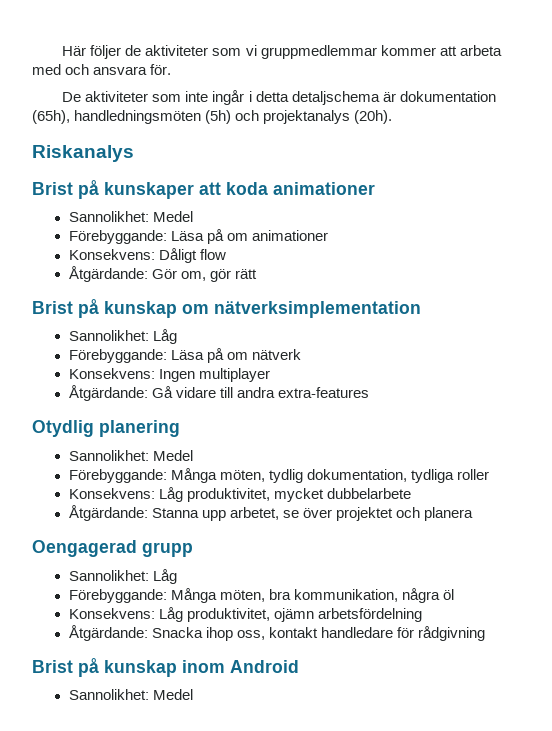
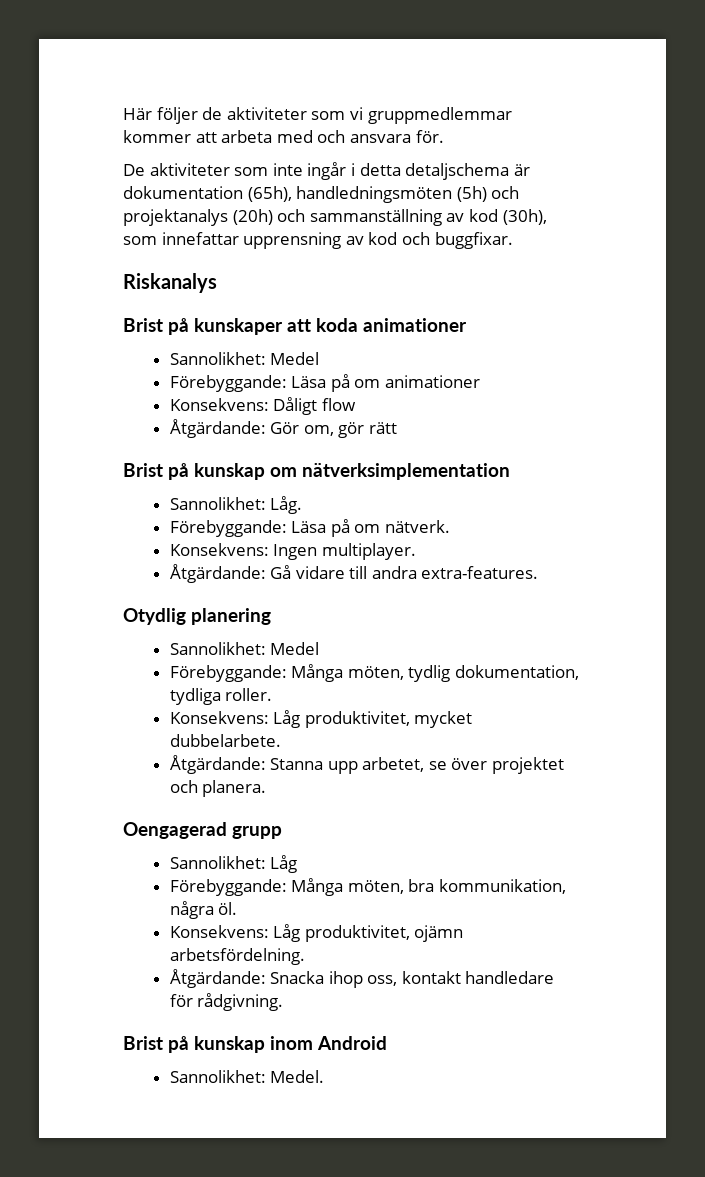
[354,110,393,124] (20h). -> [232,209,547,226] [123,232,513,249] (20h) och sammanställning av kod (30h), som innefattar upprensning av kod och buggfixar.
[152,329,177,344] [68,348,301,363] Låg // Förebyggande: Läsa på om nätverk -> [270,496,303,514] [169,519,450,537] Låg. // Förebyggande: Läsa på om nätverk.
[198,368,270,382] multiplayer -> [321,543,416,560] multiplayer.
[278,387,370,398] extra-features -> [421,566,539,579] extra-features.
[457,469,490,480] roller -> [225,688,273,701] roller.
[326,488,411,499] dubbelarbete -> [169,734,281,747] dubbelarbete.
[424,507,474,521] planera -> [202,780,267,797] planera.
[443,589,455,600] öl -> [218,902,238,915] öl.
[317,608,422,622] arbetsfördelning -> [169,948,305,965] arbetsfördelning.
[418,626,486,641] rådgivning -> [197,993,284,1011] rådgivning.
[152,689,193,700] Medel -> [270,1070,325,1083] Medel.

